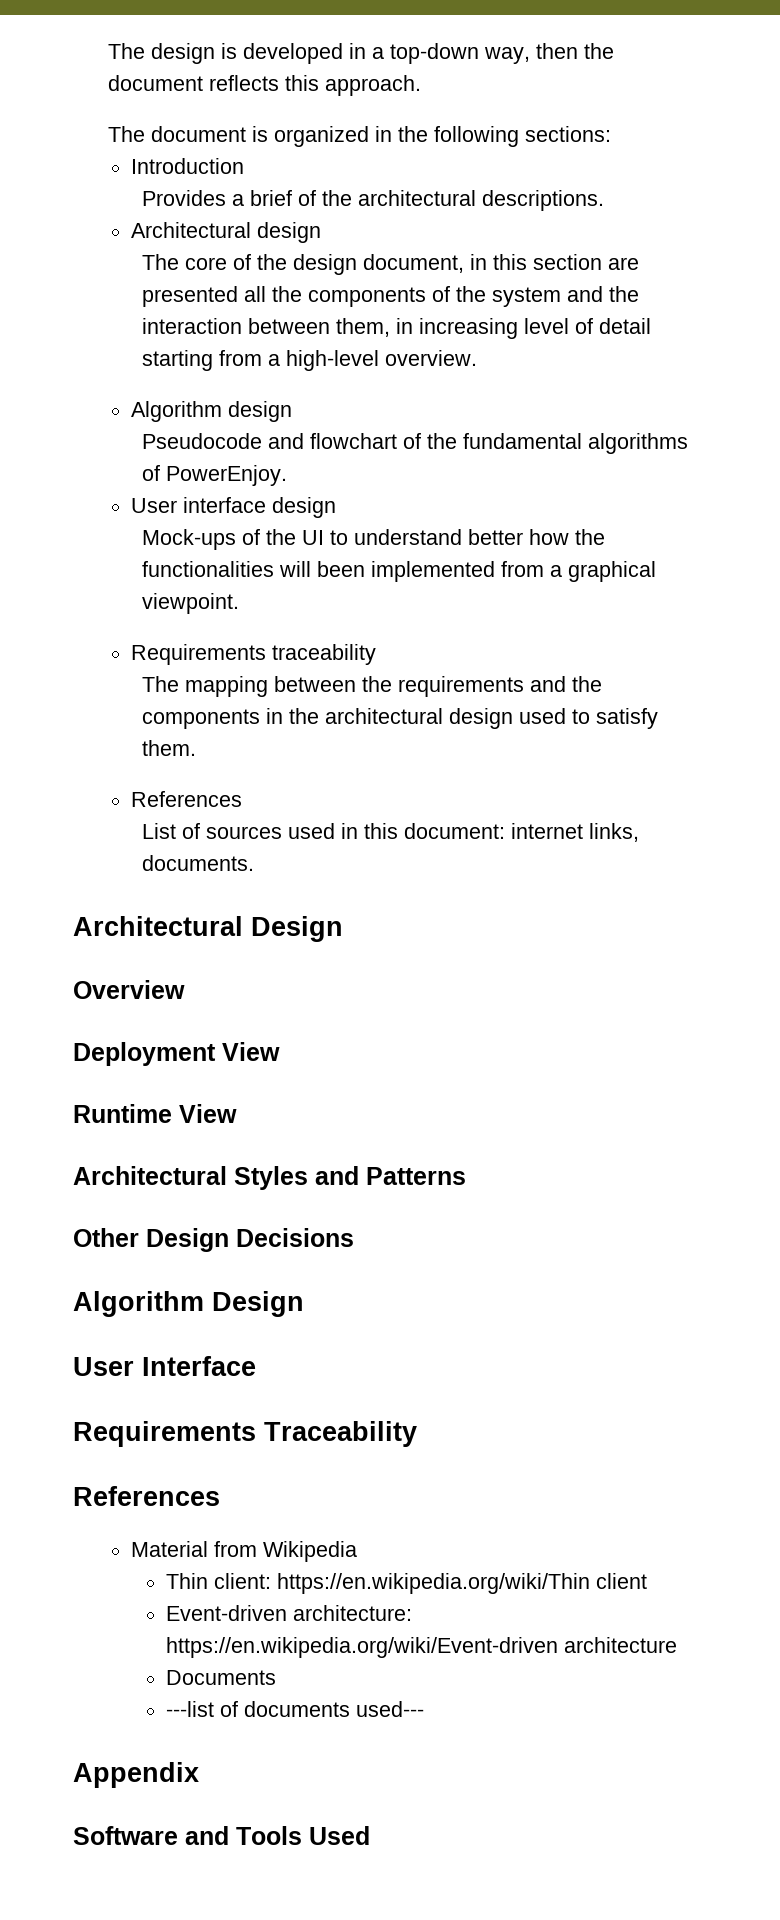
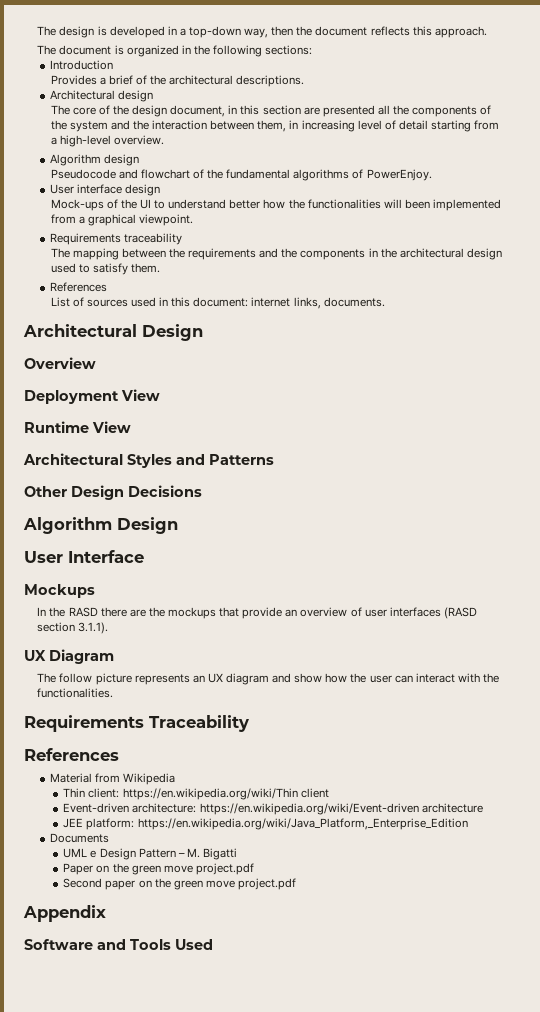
(256, 1366) none -> [24,584,95,598] [37,607,477,619] [37,622,109,634] [24,649,114,664] [37,673,499,685] [37,688,114,698] // Mockups // In the RASD there are the mockups that provide an overview of user interfaces (RASD section 3.1.1). // UX Diagram // The follow picture represents an UX diagram and show how the user can interact with the functionalities.
[166,1670,277,1685] [166,1701,425,1717] Documents // ---list of documents used--- -> [63,818,468,830] [50,833,110,843] [63,848,238,860] [63,863,254,875] [63,878,297,890] JEE platform: https://en.wikipedia.org/wiki/Java_Platform,_Enterprise_Edition // Documents // UML e Design Pattern – M. Bigatti // Paper on the green move project.pdf // Second paper on the green move project.pdf

